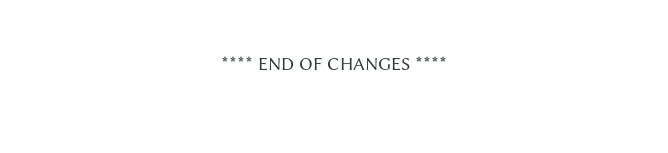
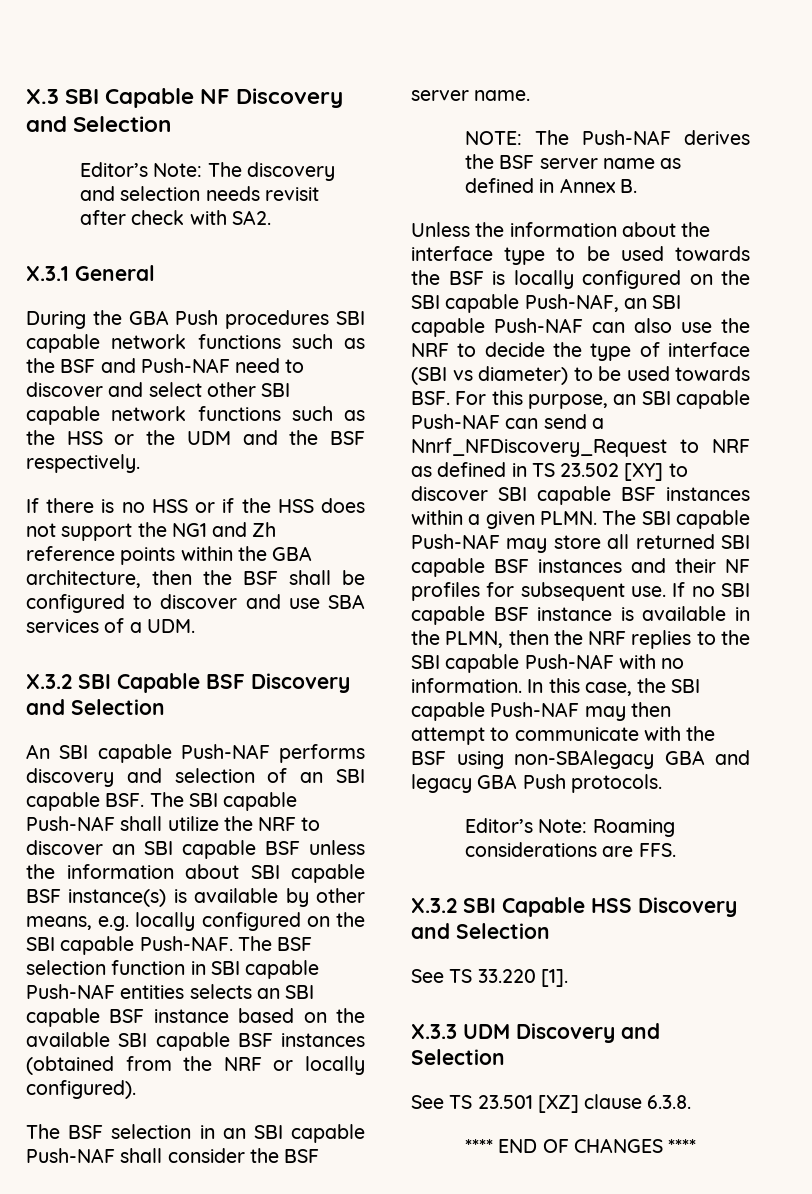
(221, 63) none -> [26,88,344,108] [26,116,172,132] [80,162,335,181] [80,186,319,201] [80,210,271,225] [26,265,155,281] [26,310,366,329] [26,334,365,353] [26,358,305,373] [26,382,291,397] [26,406,365,425] [26,430,365,445] [26,454,140,473] [26,498,366,513] [26,522,277,541] [26,546,313,565] [26,570,365,588] [26,594,365,613] [26,618,195,633] [26,673,350,693] [26,699,165,715] [26,744,365,763] [26,768,366,787] [26,792,298,811] [26,816,321,831] [26,840,365,859] [26,864,365,883] [26,888,365,907] [26,912,365,931] [26,936,313,955] [26,960,320,979] [26,984,315,999] [26,1008,365,1027] [26,1032,365,1051] [26,1056,365,1075] [26,1080,136,1099] [26,1124,365,1143] [26,1148,320,1163] [411,90,531,101] [465,130,750,145] [465,154,682,169] [465,178,637,193] [411,222,711,237] [411,246,750,265] [411,270,750,289] [411,294,682,313] [411,318,750,337] [411,342,750,361] [411,366,750,385] [411,390,750,409] [411,414,604,429] [411,438,750,457] [411,462,688,481] [411,486,750,505] [411,510,750,529] [411,534,750,553] [411,558,750,577] [411,582,750,601] [411,606,750,625] [411,630,750,649] [411,654,685,673] [411,678,701,696] [411,702,671,721] [411,726,716,745] [411,750,750,769] [411,774,662,793] [465,818,675,837] [465,842,676,857] [411,897,737,917] [411,923,550,939] [411,969,568,987] [411,1023,660,1043] [411,1049,505,1065] [411,1094,692,1113] X.3 SBI Capable NF Discovery and Selection // Editor’s Note: The discovery and selection needs revisit after check with SA2. // X.3.1 General // During the GBA Push procedures SBI capable network functions such as the BSF and Push-NAF need to discover and select other SBI capable network functions such as the HSS or the UDM and the BSF respectively. // If there is no HSS or if the HSS does not support the NG1 and Zh reference points within the GBA architecture, then the BSF shall be configured to discover and use SBA services of a UDM. // X.3.2 SBI Capable BSF Discovery and Selection // An SBI capable Push-NAF performs discovery and selection of an SBI capable BSF. The SBI capable Push-NAF shall utilize the NRF to discover an SBI capable BSF unless the information about SBI capable BSF instance(s) is available by other means, e.g. locally configured on the SBI capable Push-NAF. The BSF selection function in SBI capable Push-NAF entities selects an SBI capable BSF instance based on the available SBI capable BSF instances (obtained from the NRF or locally configured). // The BSF selection in an SBI capable Push-NAF shall consider the BSF server name. // NOTE: The Push-NAF derives the BSF server name as defined in Annex B. // Unless the information about the interface type to be used towards the BSF is locally configured on the SBI capable Push-NAF, an SBI capable Push-NAF can also use the NRF to decide the type of interface (SBI vs diameter) to be used towards BSF. For this purpose, an SBI capable Push-NAF can send a Nnrf_NFDiscovery_Request to NRF as defined in TS 23.502 [XY] to discover SBI capable BSF instances within a given PLMN. The SBI capable Push-NAF may store all returned SBI capable BSF instances and their NF profiles for subsequent use. If no SBI capable BSF instance is available in the PLMN, then the NRF replies to the SBI capable Push-NAF with no information. In this case, the SBI capable Push-NAF may then attempt to communicate with the BSF using non-SBAlegacy GBA and legacy GBA Push protocols. // Editor’s Note: Roaming considerations are FFS. // X.3.2 SBI Capable HSS Discovery and Selection // See TS 33.220 [1]. // X.3.3 UDM Discovery and Selection // See TS 23.501 [XZ] clause 6.3.8. //

